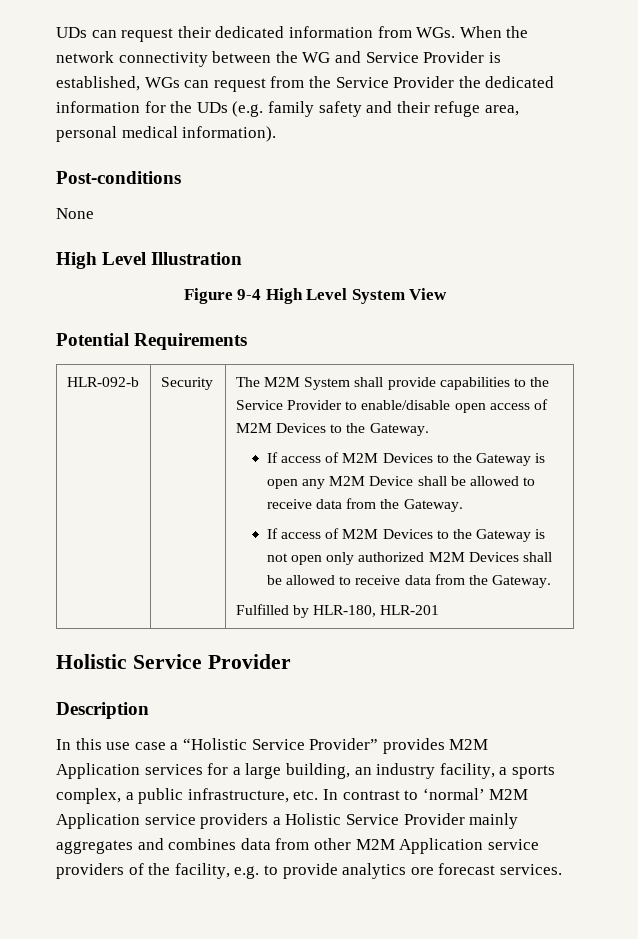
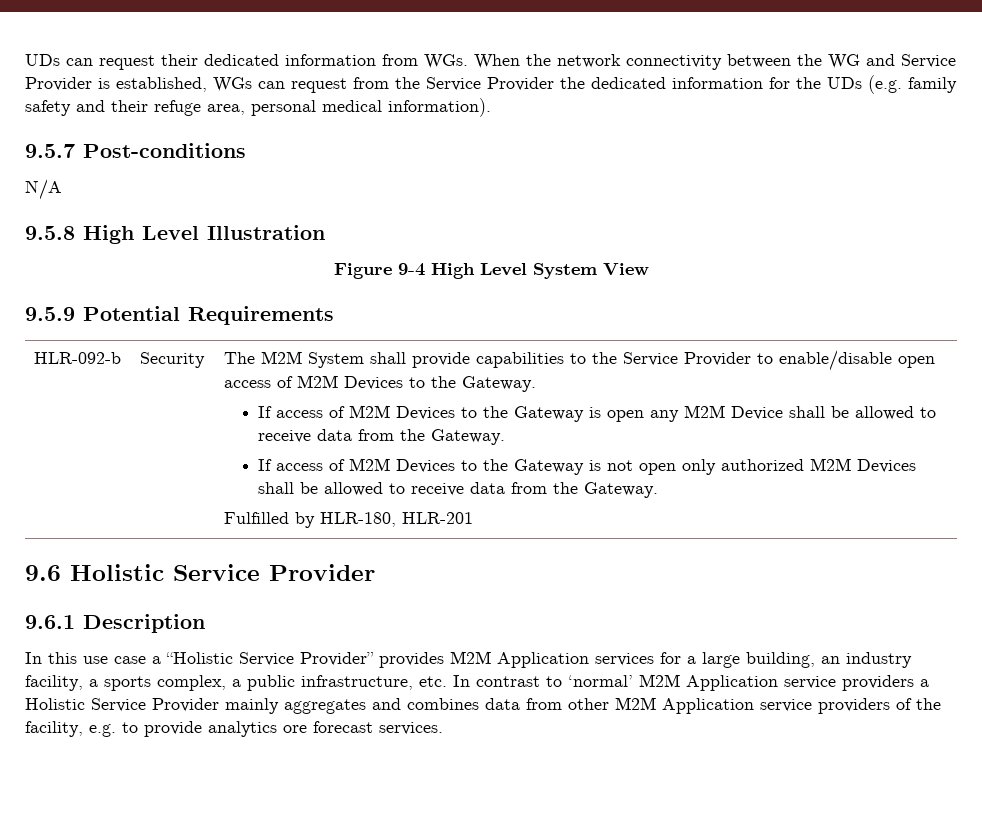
(277, 134) none -> [25,144,75,158] 9.5.7
[56,208,94,219] None // -> [25,179,62,200] [25,226,75,240] N/A // 9.5.8
(448, 294) none -> [25,307,75,321] 9.5.9
(440, 610) none -> [25,565,61,581] 9.6
(291, 661) none -> [25,615,75,629] 9.6.1

